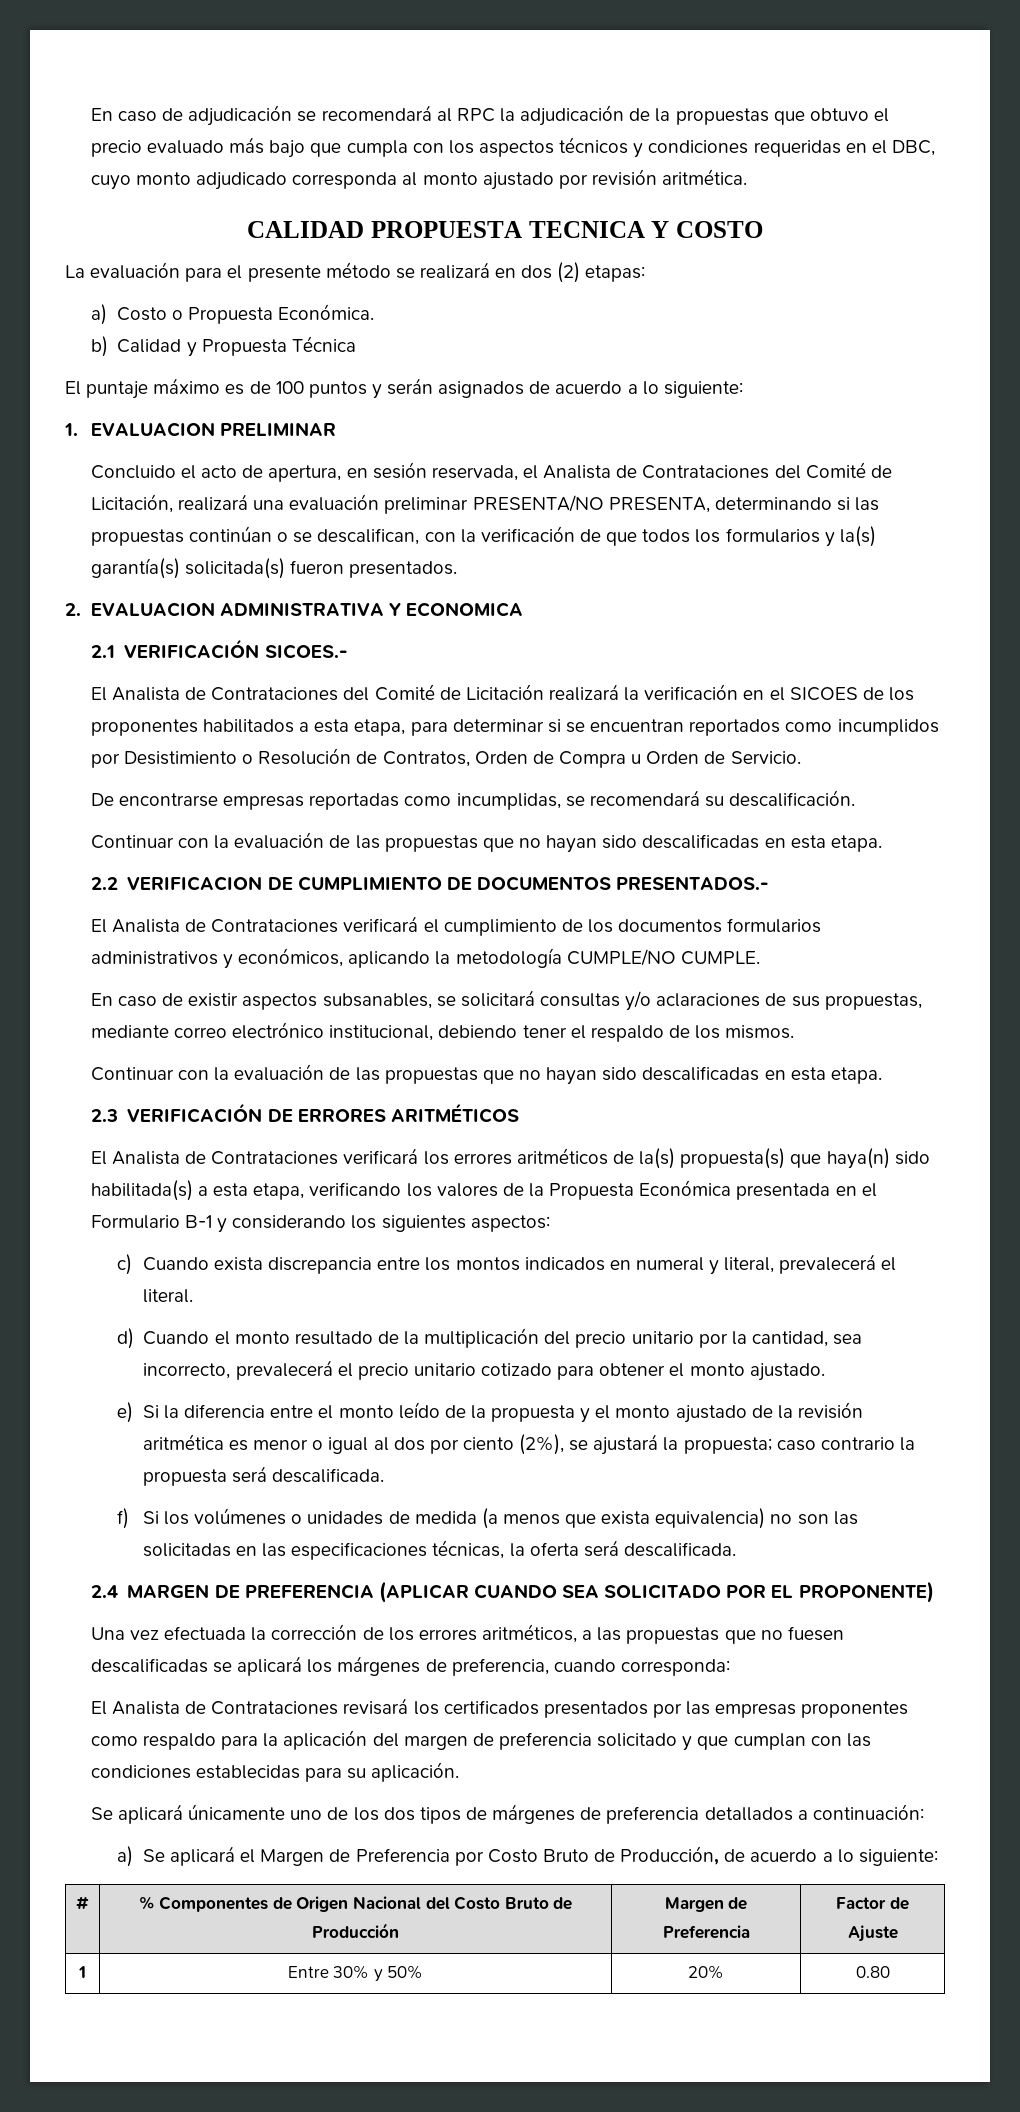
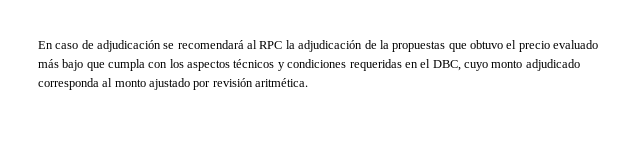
[247,221,763,238] [65,262,646,283] [90,304,375,325] [90,336,356,357] [65,378,743,399] [64,422,337,437] [90,462,892,482] [90,494,880,514] [90,526,876,547] [90,558,458,579] [65,602,524,617] [90,639,348,659] [90,684,914,701] [90,719,939,736] [90,748,801,768] [90,790,856,810] [90,832,882,853] [90,876,770,891] [90,916,822,936] [90,948,760,969] [90,990,922,1011] [90,1022,795,1042] [90,1064,882,1085] [90,1103,519,1123] [90,1148,930,1169] [90,1180,877,1201] [90,1215,550,1233] [116,1254,897,1275] [142,1289,193,1303] [116,1328,863,1349] [143,1360,825,1381] [116,1402,863,1423] [142,1434,915,1455] [142,1466,385,1486] [116,1508,858,1529] [142,1540,736,1560] [90,1581,934,1603] [90,1624,844,1644] [90,1656,730,1676] [90,1698,909,1718] [90,1730,871,1751] [90,1762,460,1782] [90,1804,924,1824] [116,1846,938,1867] [76,1896,89,1910] [138,1896,573,1912] [312,1923,399,1938] [664,1897,748,1912] [662,1925,750,1939] [836,1897,909,1910] [847,1925,898,1942] [78,1966,86,1978] [287,1965,424,1982] [688,1965,724,1979] [855,1966,890,1978] // CALIDAD PROPUESTA TECNICA Y COSTO // La evaluación para el presente método se realizará en dos (2) etapas: // a) Costo o Propuesta Económica. // b) Calidad y Propuesta Técnica // El puntaje máximo es de 100 puntos y serán asignados de acuerdo a lo siguiente: // 1. EVALUACION PRELIMINAR // Concluido el acto de apertura, en sesión reservada, el Analista de Contrataciones del Comité de Licitación, realizará una evaluación preliminar PRESENTA/NO PRESENTA, determinando si las propuestas continúan o se descalifican, con la verificación de que todos los formularios y la(s) garantía(s) solicitada(s) fueron presentados. // 2. EVALUACION ADMINISTRATIVA Y ECONOMICA // 2.1 VERIFICACIÓN SICOES.- // El Analista de Contrataciones del Comité de Licitación realizará la verificación en el SICOES de los proponentes habilitados a esta etapa, para determinar si se encuentran reportados como incumplidos por Desistimiento o Resolución de Contratos, Orden de Compra u Orden de Servicio. // De encontrarse empresas reportadas como incumplidas, se recomendará su descalificación. // Continuar con la evaluación de las propuestas que no hayan sido descalificadas en esta etapa. // 2.2 VERIFICACION DE CUMPLIMIENTO DE DOCUMENTOS PRESENTADOS.- // El Analista de Contrataciones verificará el cumplimiento de los documentos formularios administrativos y económicos, aplicando la metodología CUMPLE/NO CUMPLE. // En caso de existir aspectos subsanables, se solicitará consultas y/o aclaraciones de sus propuestas, mediante correo electrónico institucional, debiendo tener el respaldo de los mismos. // Continuar con la evaluación de las propuestas que no hayan sido descalificadas en esta etapa. // 2.3 VERIFICACIÓN DE ERRORES ARITMÉTICOS // El Analista de Contrataciones verificará los errores aritméticos de la(s) propuesta(s) que haya(n) sido habilitada(s) a esta etapa, verificando los valores de la Propuesta Económica presentada en el Formulario B-1 y considerando los siguientes aspectos: // c) Cuando exista discrepancia entre los montos indicados en numeral y literal, prevalecerá el literal. // d) Cuando el monto resultado de la multiplicación del precio unitario por la cantidad, sea incorrecto, prevalecerá el precio unitario cotizado para obtener el monto ajustado. // e) Si la diferencia entre el monto leído de la propuesta y el monto ajustado de la revisión aritmética es menor o igual al dos por ciento (2%), se ajustará la propuesta; caso contrario la propuesta será descalificada. // f) Si los volúmenes o unidades de medida (a menos que exista equivalencia) no son las solicitadas en las especificaciones técnicas, la oferta será descalificada. // 2.4 MARGEN DE PREFERENCIA (APLICAR CUANDO SEA SOLICITADO POR EL PROPONENTE) // Una vez efectuada la corrección de los errores aritméticos, a las propuestas que no fuesen descalificadas se aplicará los márgenes de preferencia, cuando corresponda: // El Analista de Contrataciones revisará los certificados presentados por las empresas proponentes como respaldo para la aplicación del margen de preferencia solicitado y que cumplan con las condiciones establecidas para su aplicación. // Se aplicará únicamente uno de los dos tipos de márgenes de preferencia detallados a continuación: // a) Se aplicará el Margen de Preferencia por Costo Bruto de Producción, de acuerdo a lo siguiente: // # | % Componentes de Origen Nacional del Costo Bruto de Producción | Margen de Preferencia | Factor de Ajuste // 1 | Entre 30% y 50% | 20% | 0.80 -> (309, 82) none

